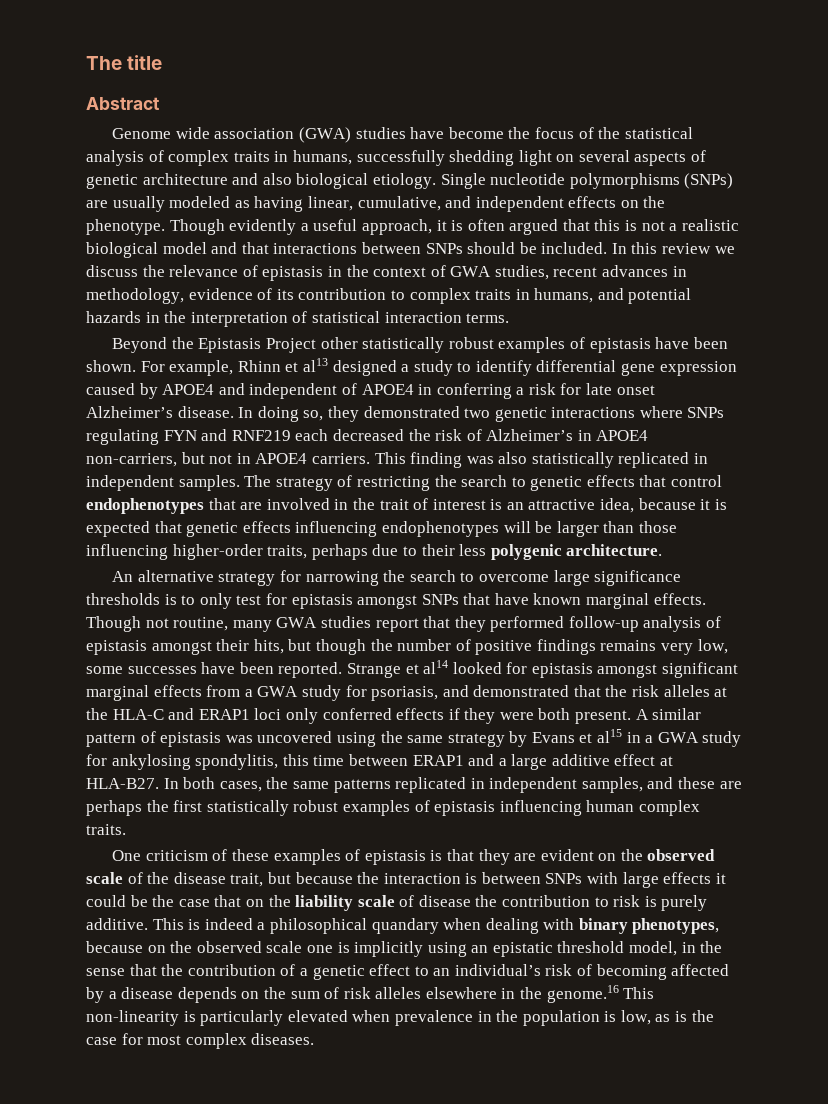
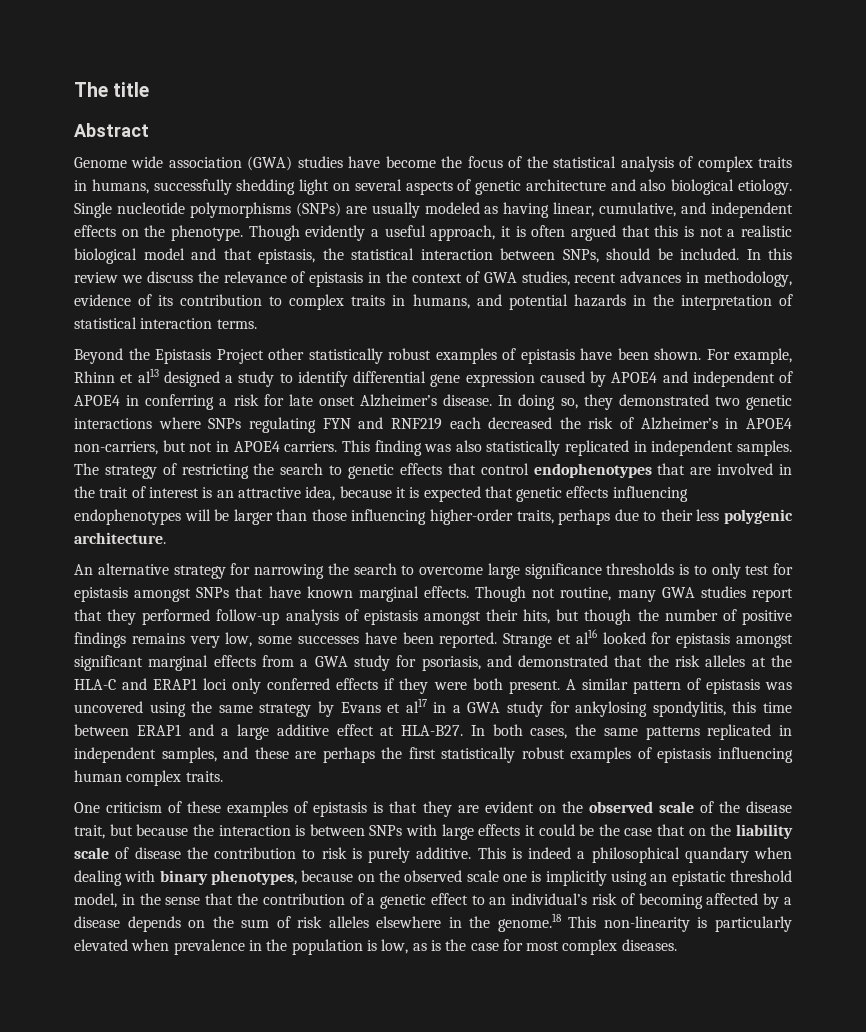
[273,242,463,254] interactions between SNPs -> [258,248,599,264] epistasis, the statistical interaction between SNPs,
[423,660,449,674] al14 -> [575,629,597,644] al16
[597,729,623,743] al15 -> [405,698,427,713] al17
[546,985,619,1003] genome.16 -> [497,913,562,932] genome.18

